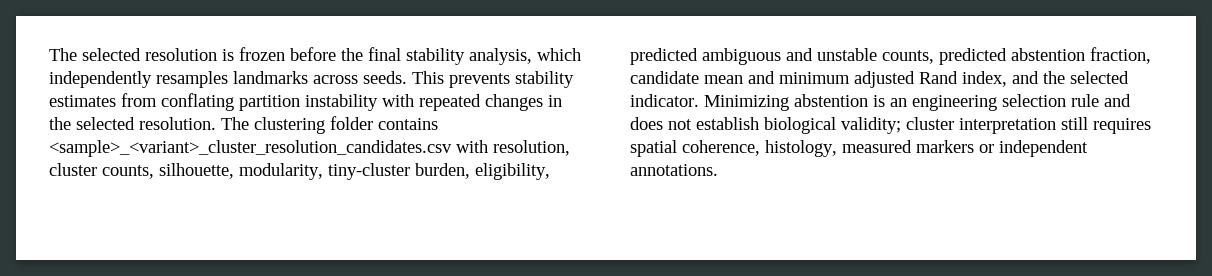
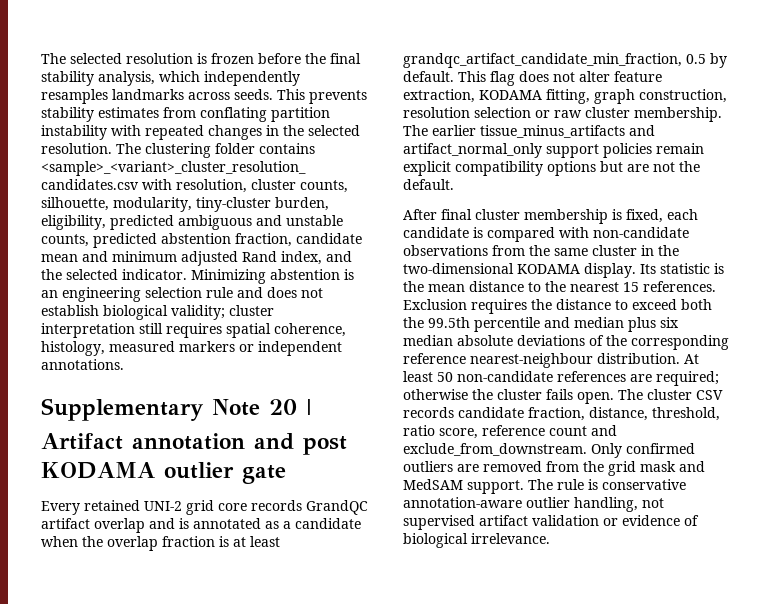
(718, 170) none -> [41,398,312,421] [41,433,347,455] [41,462,286,484] [41,500,368,515] [41,518,361,533] [41,536,280,551] [403,53,727,68] [403,71,662,86] [403,89,727,104] [403,107,722,122] [403,125,655,138] [403,143,704,158] [403,161,700,176] [403,179,454,190] [403,209,698,224] [403,227,689,242] [403,245,679,256] [403,263,724,278] [403,281,716,292] [403,299,712,314] [403,317,679,332] [403,335,729,350] [403,353,699,368] [403,371,719,386] [403,389,723,404] [403,407,720,421] [403,425,617,439] [403,443,695,458] [403,461,705,476] [403,479,686,494] [403,497,664,512] [403,515,699,530] [403,533,550,548] // Supplementary Note 20 | // Artifact annotation and post KODAMA outlier gate // Every retained UNI-2 grid core records GrandQC artifact overlap and is annotated as a candidate when the overlap fraction is at least grandqc_artifact_candidate_min_fraction, 0.5 by default. This flag does not alter feature extraction, KODAMA fitting, graph construction, resolution selection or raw cluster membership. The earlier tissue_minus_artifacts and artifact_normal_only support policies remain explicit compatibility options but are not the default. // After final cluster membership is fixed, each candidate is compared with non-candidate observations from the same cluster in the two-dimensional KODAMA display. Its statistic is the mean distance to the nearest 15 references. Exclusion requires the distance to exceed both the 99.5th percentile and median plus six median absolute deviations of the corresponding reference nearest-neighbour distribution. At least 50 non-candidate references are required; otherwise the cluster fails open. The cluster CSV records candidate fraction, distance, threshold, ratio score, reference count and exclude_from_downstream. Only confirmed outliers are removed from the grid mask and MedSAM support. The rule is conservative annotation-aware outlier handling, not supervised artifact validation or evidence of biological irrelevance.

